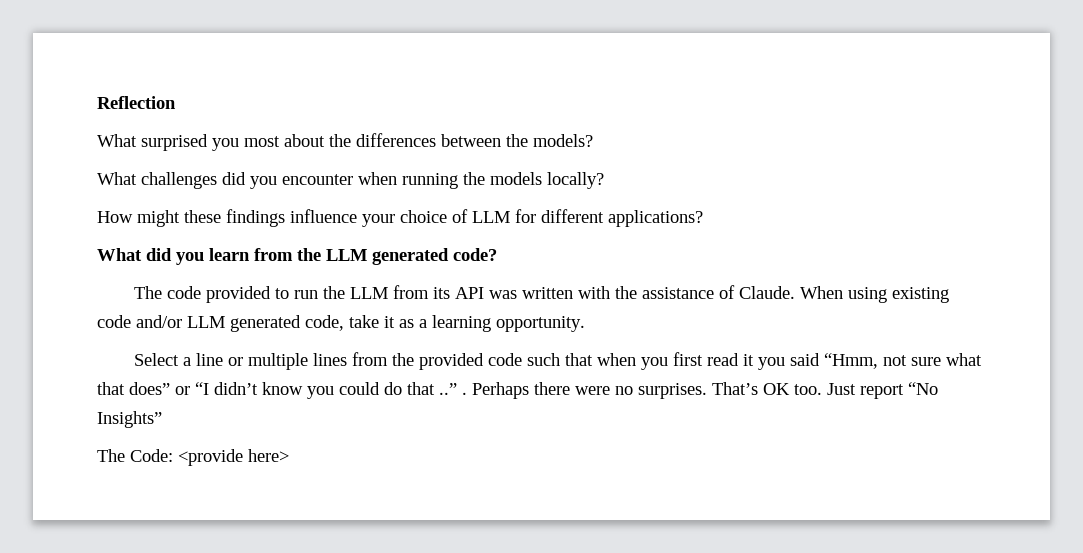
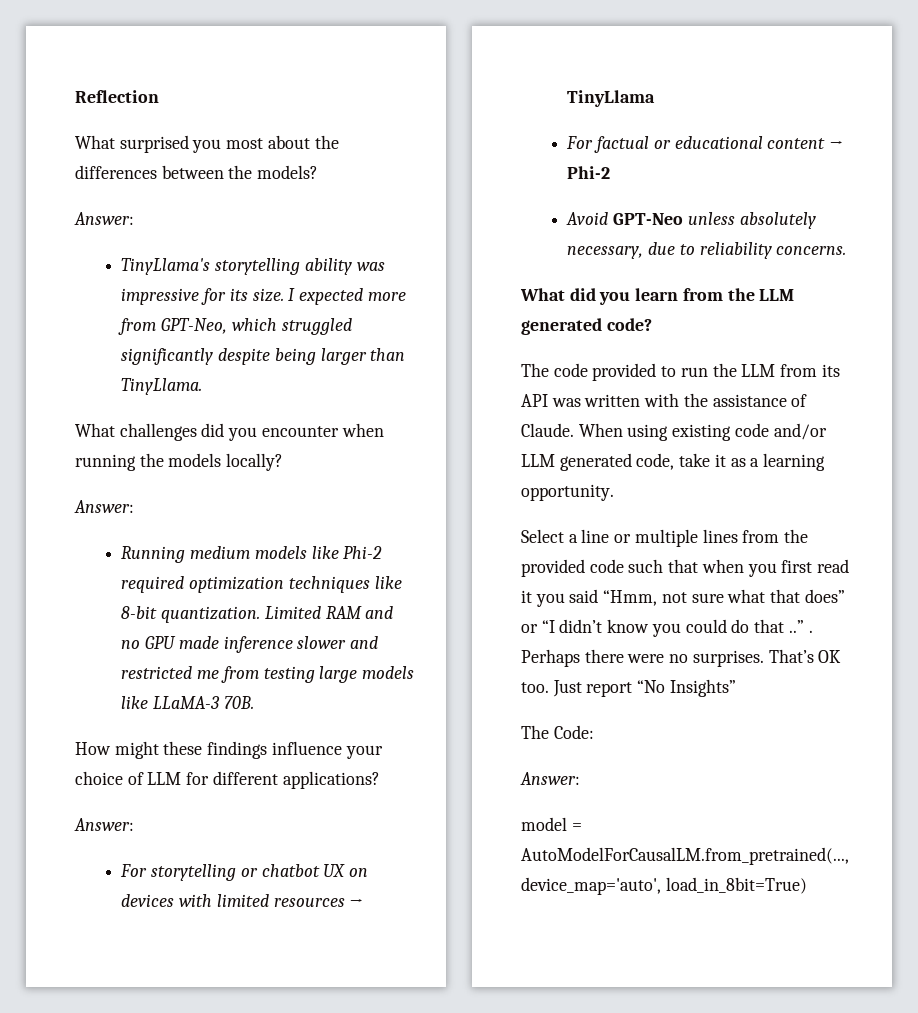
(593, 140) none -> [74,212,134,225] [121,258,385,275] [121,288,406,305] [118,318,352,335] [121,348,406,365] [121,378,203,395] // Answer: // TinyLlama's storytelling ability was impressive for its size. I expected more from GPT-Neo, which struggled significantly despite being larger than TinyLlama.
(604, 180) none -> [74,500,134,513] [121,546,383,563] [121,576,402,593] [121,606,394,623] [121,636,378,653] [121,666,414,683] [121,696,254,709] // Answer: // Running medium models like Phi-2 required optimization techniques like 8-bit quantization. Limited RAM and no GPU made inference slower and restricted me from testing large models like LLaMA-3 70B.
(703, 218) none -> [74,818,134,831] [120,864,368,881] [121,894,363,907] [567,90,656,107] [566,136,842,153] [567,166,611,179] [566,212,816,229] [567,242,847,259] // Answer: // For storytelling or chatbot UX on devices with limited resources → TinyLlama // For factual or educational content → Phi-2 // Avoid GPT-Neo unless absolutely necessary, due to reliability concerns.
[178,449,289,466] <provide here> -> [520,772,580,785] [521,817,582,831] [521,847,849,865] [521,877,807,895] // Answer: // model = AutoModelForCausalLM.from_pretrained(..., device_map='auto', load_in_8bit=True)

